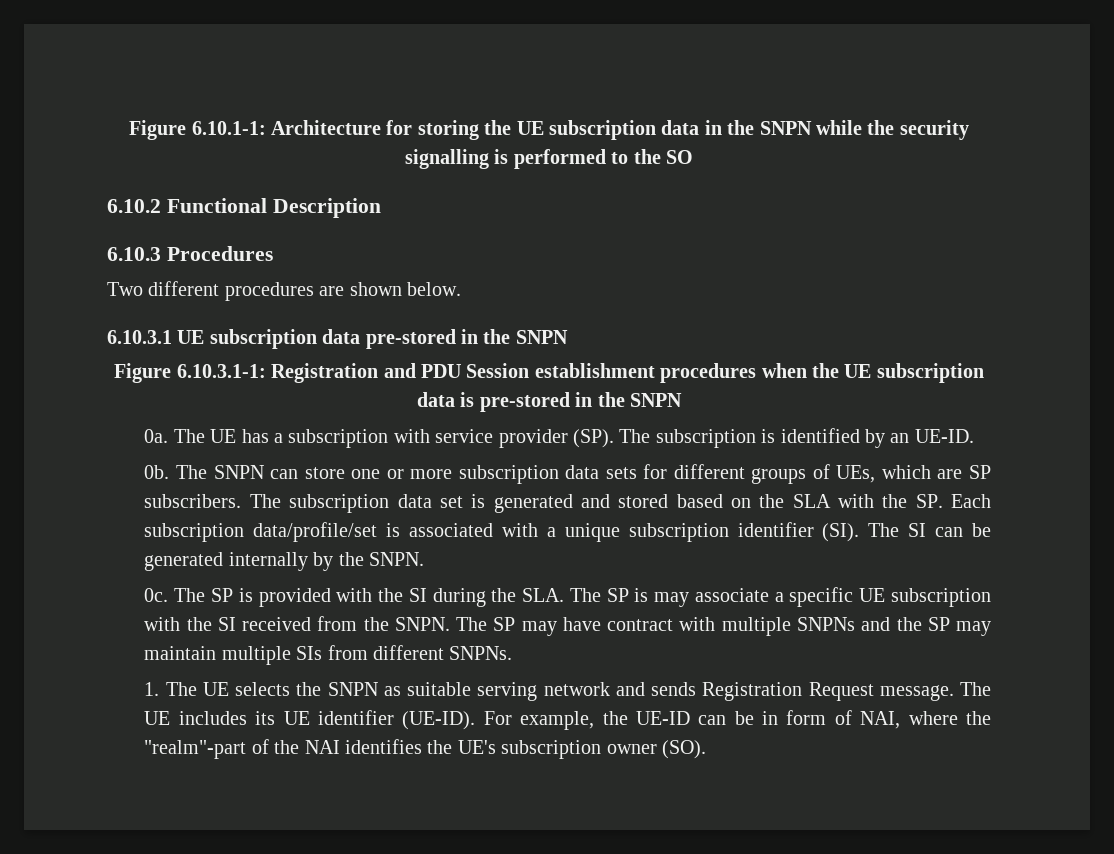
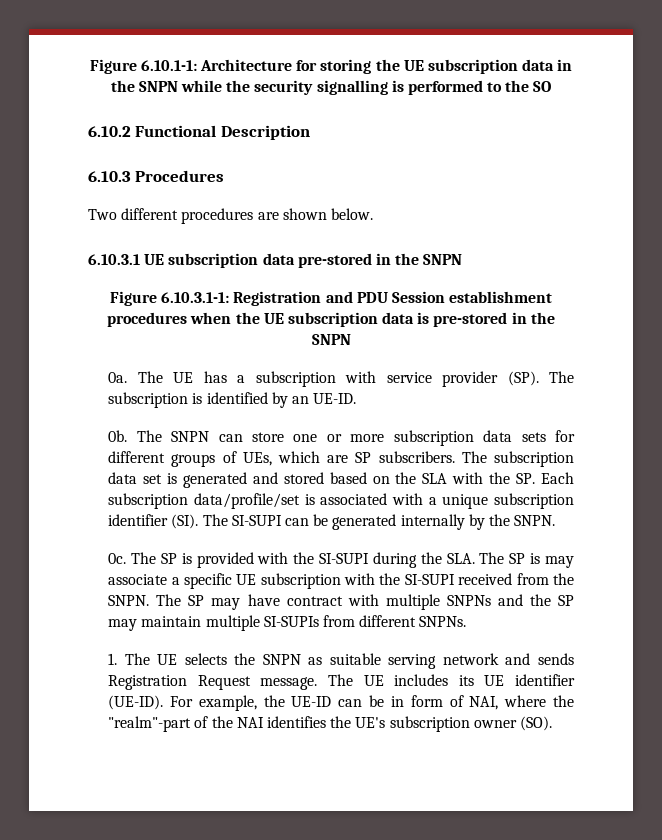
[908,523,927,537] SI -> [231,515,282,526] SI-SUPI
[408,588,427,602] SI -> [319,553,370,564] SI-SUPI
[217,617,236,631] SI -> [404,574,455,585] SI-SUPI
[296,646,323,660] SIs -> [263,616,319,627] SI-SUPIs

